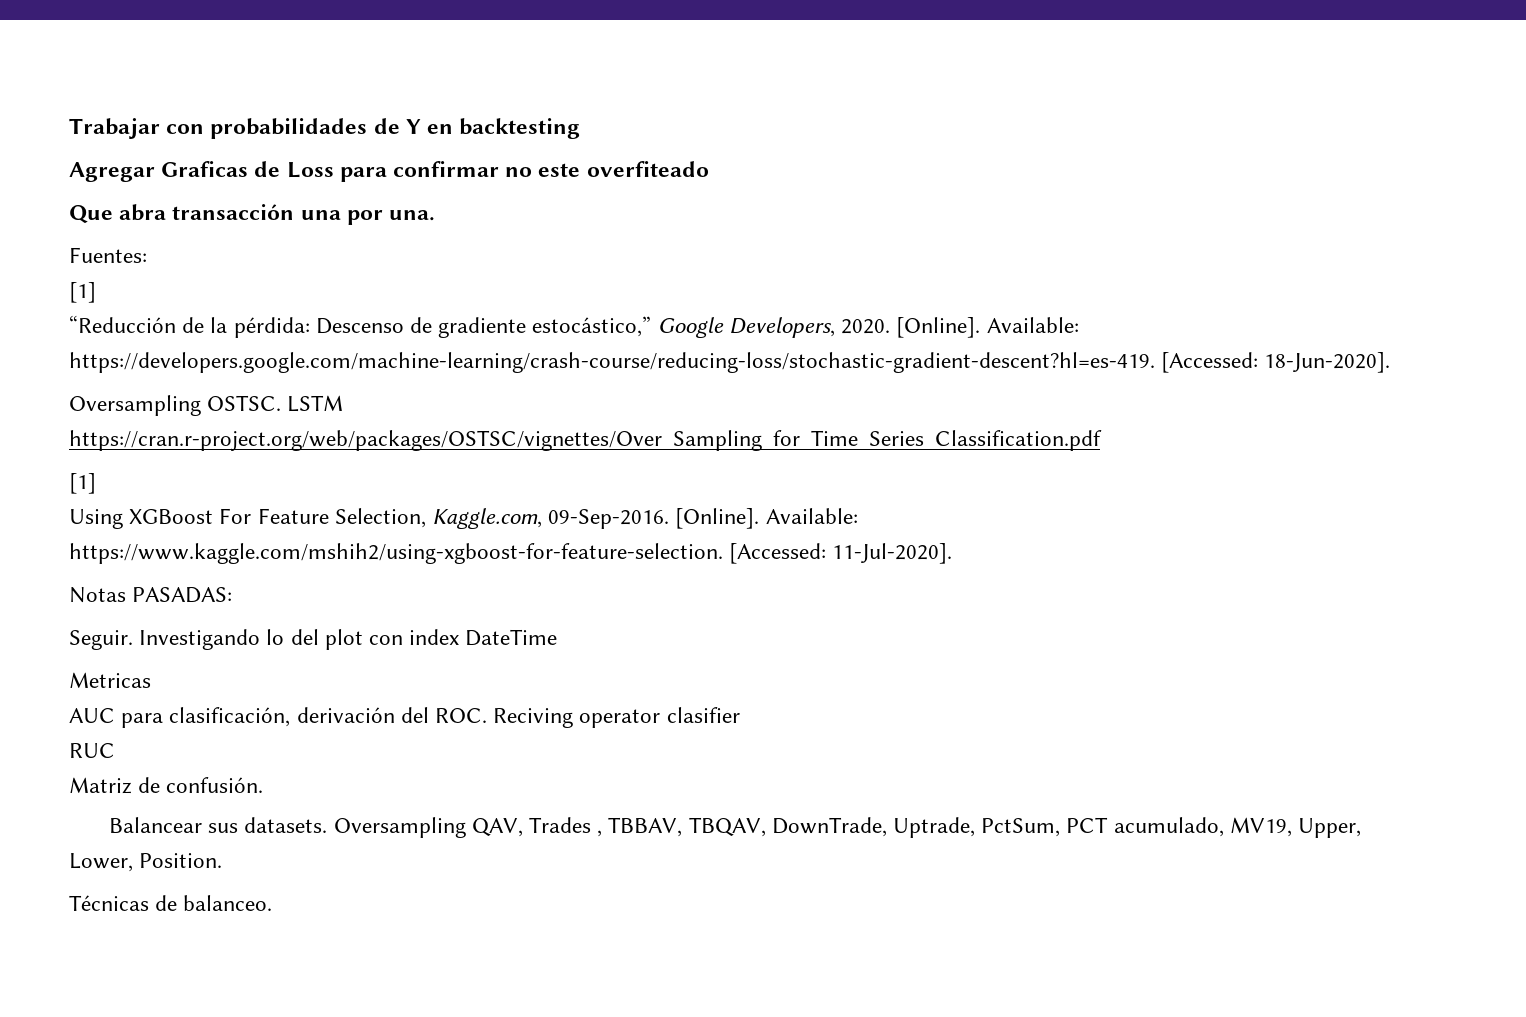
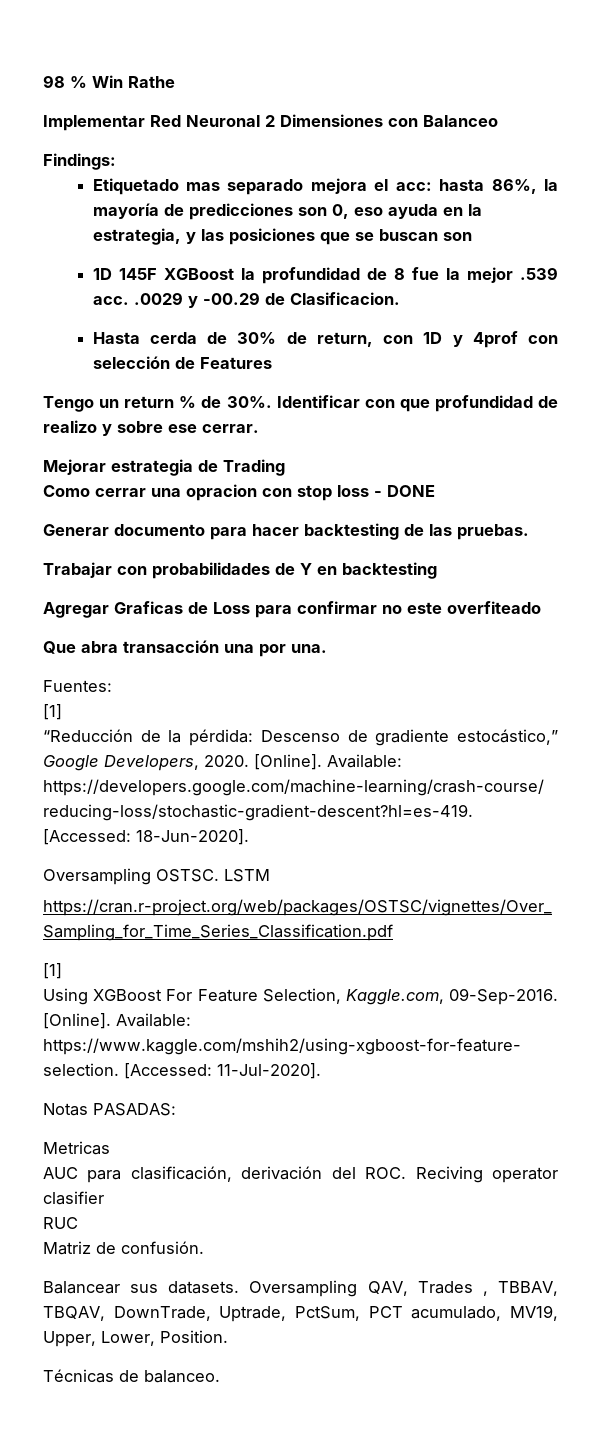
(69, 128) none -> [43,75,175,88] [43,114,498,131] [43,153,116,170] [92,178,558,195] [92,203,482,220] [92,228,472,245] [92,267,558,284] [92,292,400,308] [92,331,558,348] [92,356,272,369] [43,395,558,412] [43,420,259,436] [43,459,285,476] [43,484,435,501] [43,523,529,540] 98 % Win Rathe // Implementar Red Neuronal 2 Dimensiones con Balanceo // Findings: // Etiquetado mas separado mejora el acc: hasta 86%, la mayoría de predicciones son 0, eso ayuda en la estrategia, y las posiciones que se buscan son // 1D 145F XGBoost la profundidad de 8 fue la mejor .539 acc. .0029 y -00.29 de Clasificacion. // Hasta cerda de 30% de return, con 1D y 4prof con selección de Features // Tengo un return % de 30%. Identificar con que profundidad de realizo y sobre ese cerrar. // Mejorar estrategia de Trading // Como cerrar una opracion con stop loss - DONE // Generar documento para hacer backtesting de las pruebas. //
[69,629,558,650] // Seguir. Investigando lo del plot con index DateTime -> (176, 1109) none

